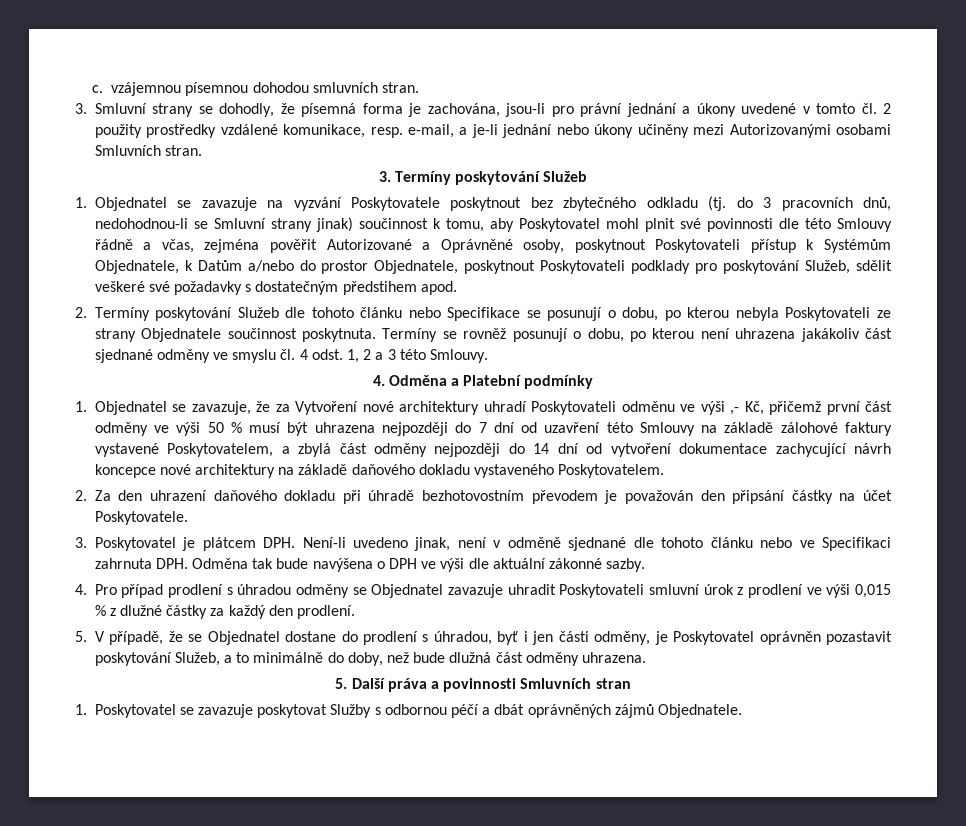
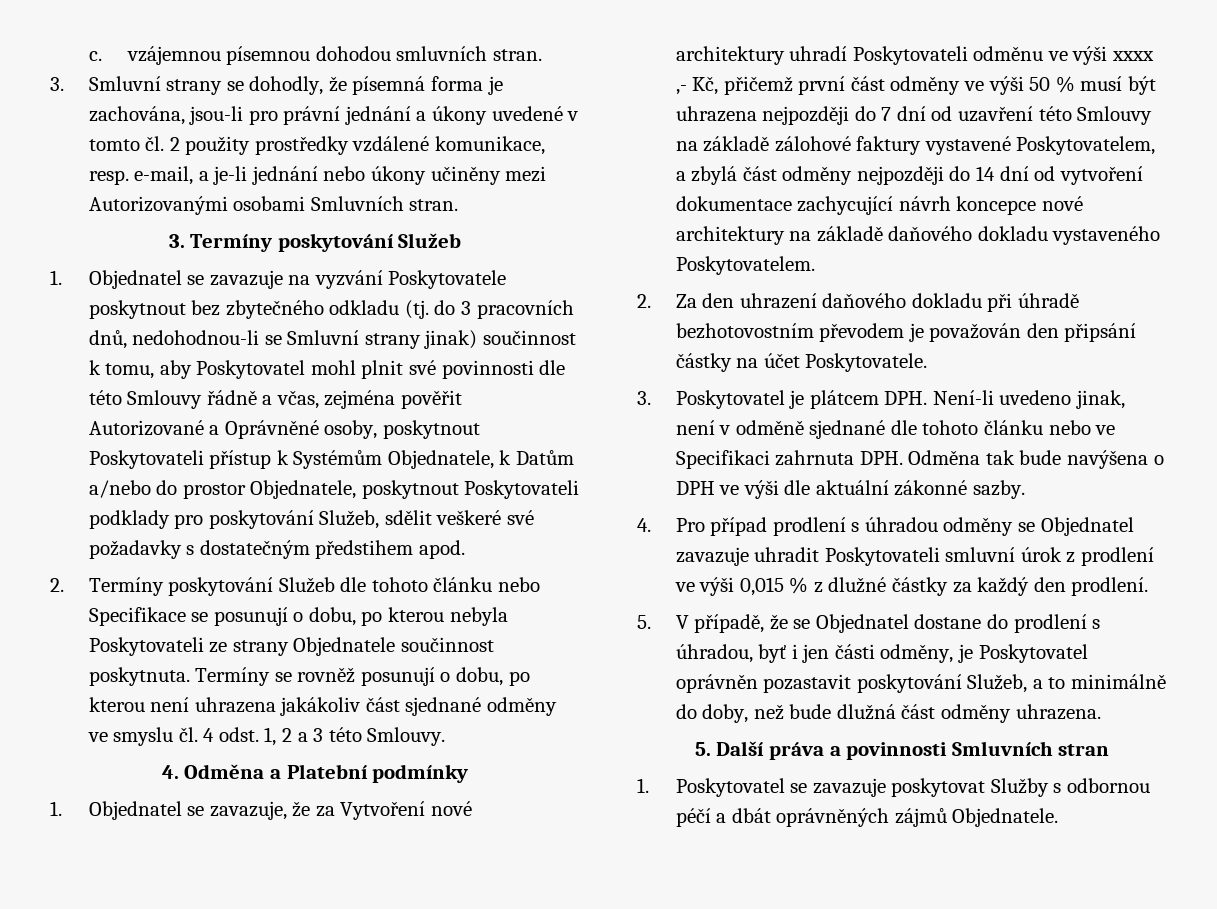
(725, 408) none -> [1111,51,1154,61] xxxx

